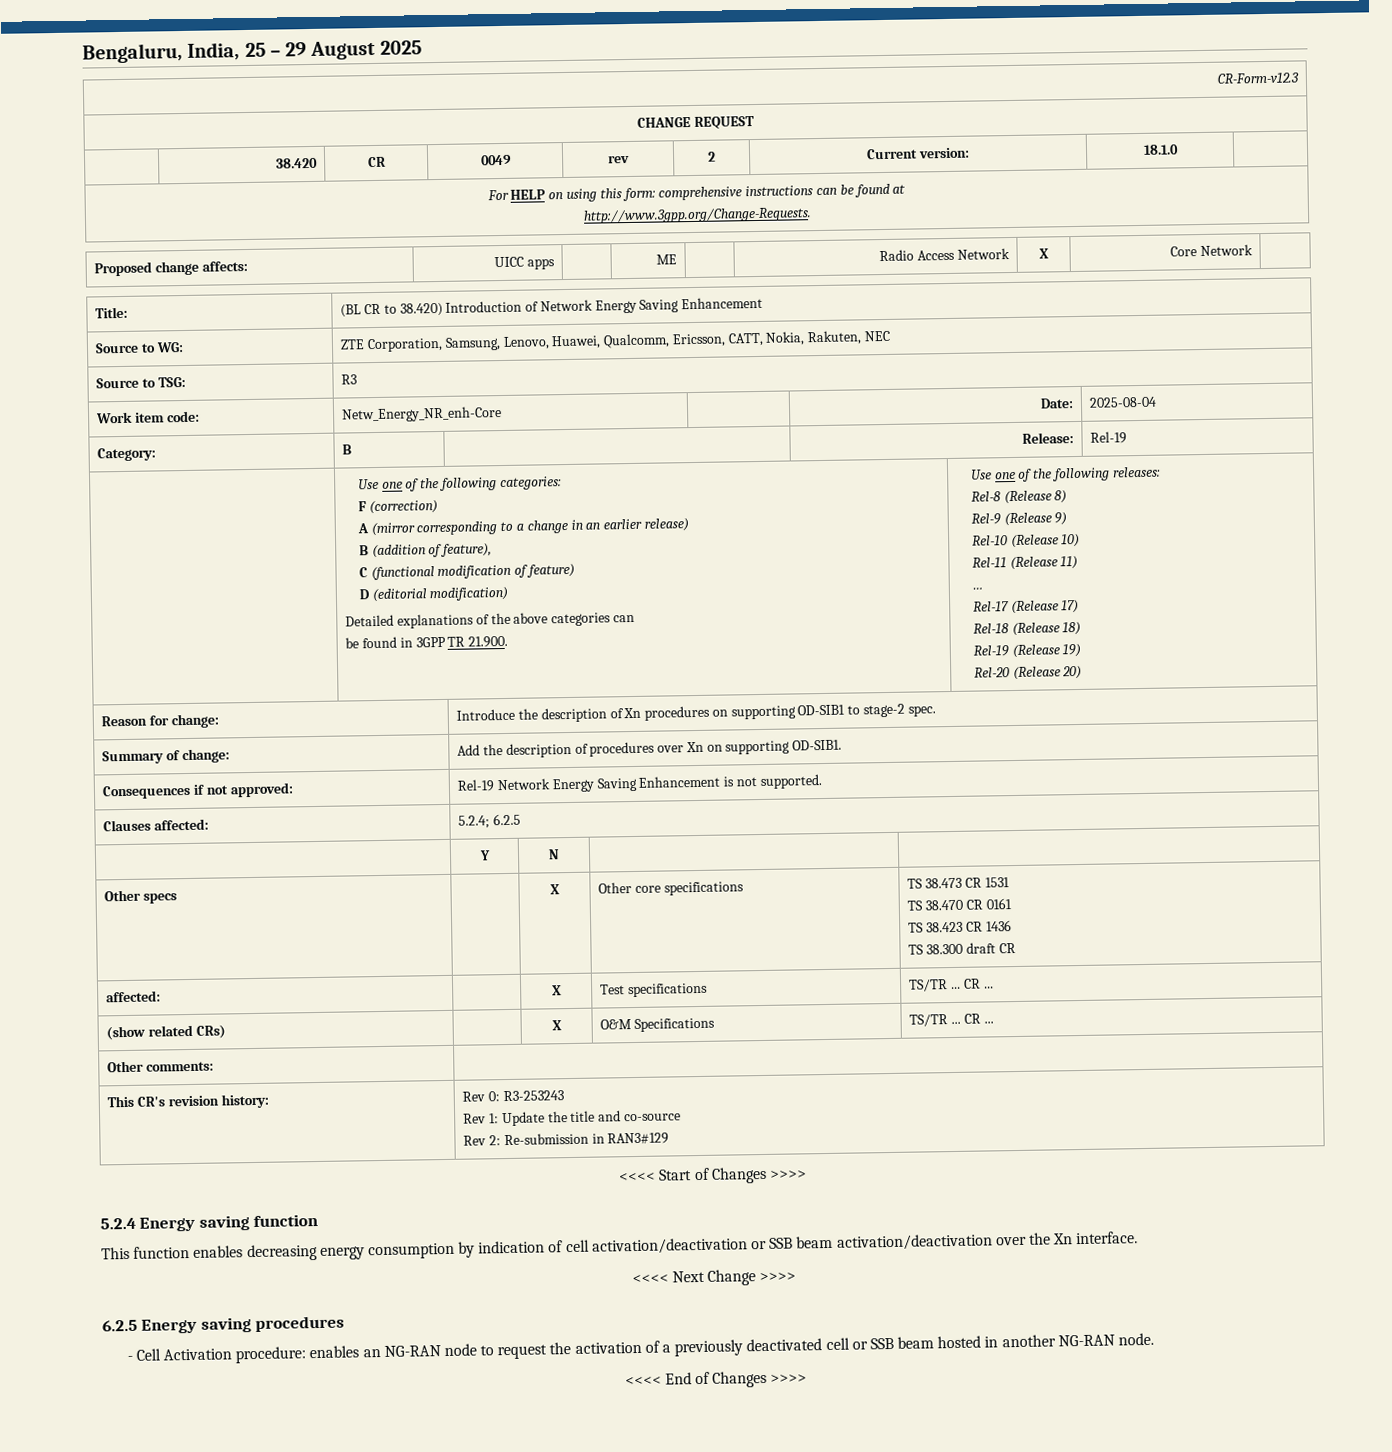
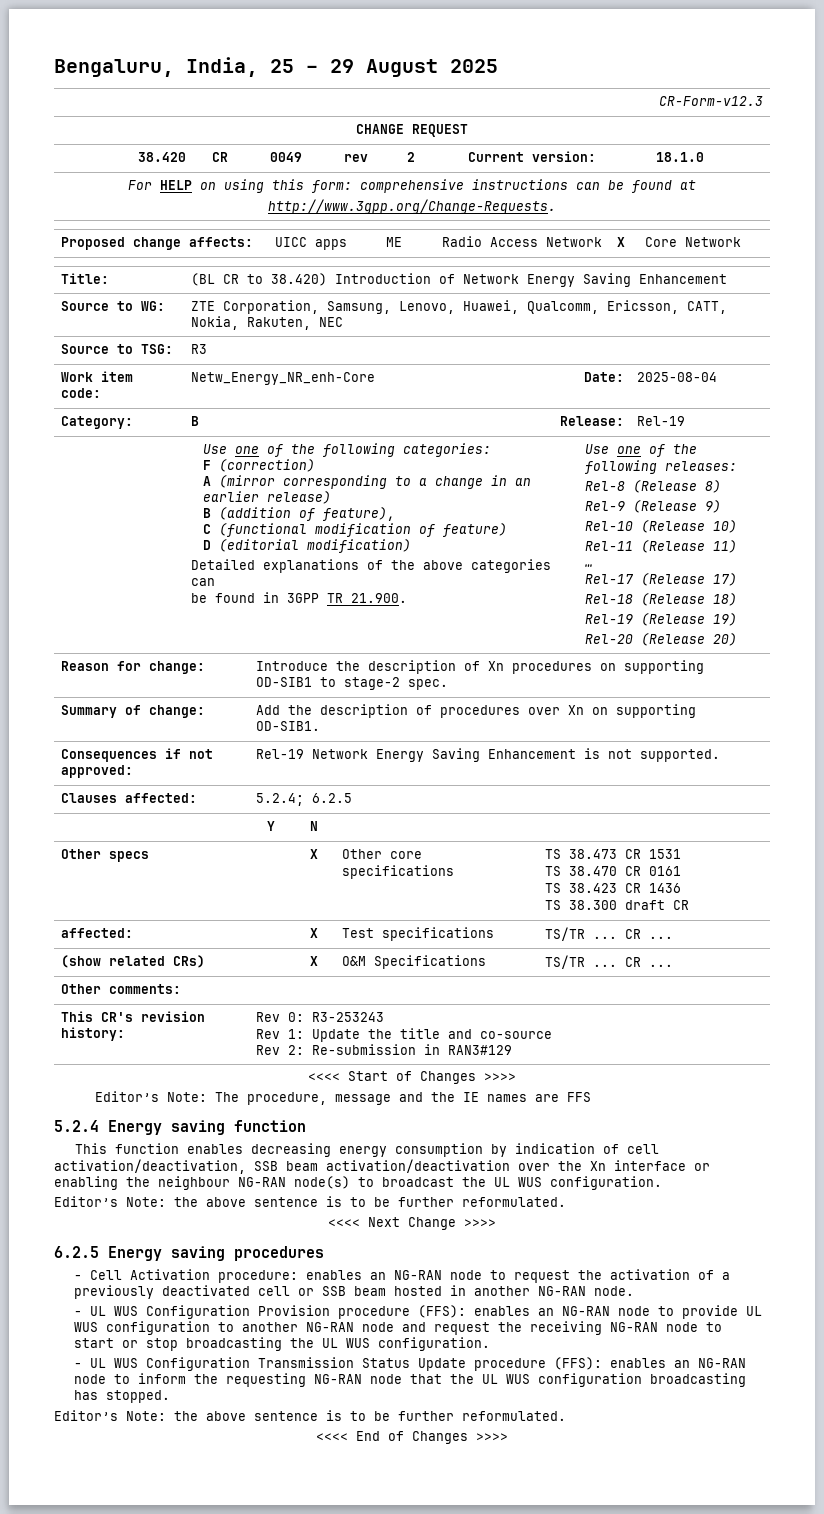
(807, 1174) none -> [94,1091,591,1105] // Editor’s Note: The procedure, message and the IE names are FFS
[591,1237,768,1255] activation/deactivation or -> [54,1159,246,1174] activation/deactivation,
[1075,1231,1139,1245] interface. -> [614,1160,710,1171] [54,1176,662,1190] [54,1196,566,1207] interface or enabling the neighbour NG-RAN node(s) to broadcast the UL WUS configuration. // Editor’s Note: the above sentence is to be further reformulated.
(1155, 1339) none -> [74,1305,763,1319] [74,1321,723,1335] [74,1337,491,1351] [74,1357,747,1371] [74,1373,747,1387] [74,1390,171,1403] [54,1410,566,1421] // - UL WUS Configuration Provision procedure (FFS): enables an NG-RAN node to provide UL WUS configuration to another NG-RAN node and request the receiving NG-RAN node to start or stop broadcasting the UL WUS configuration. // - UL WUS Configuration Transmission Status Update procedure (FFS): enables an NG-RAN node to inform the requesting NG-RAN node that the UL WUS configuration broadcasting has stopped. // Editor’s Note: the above sentence is to be further reformulated.

